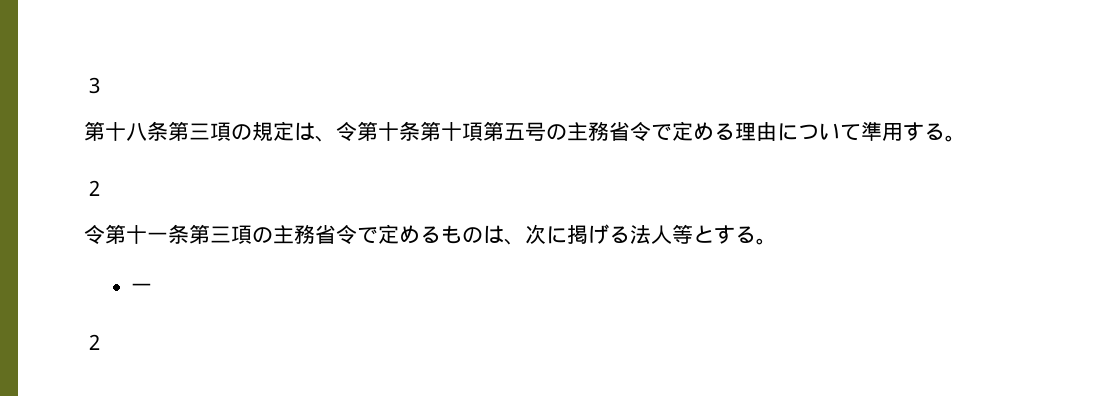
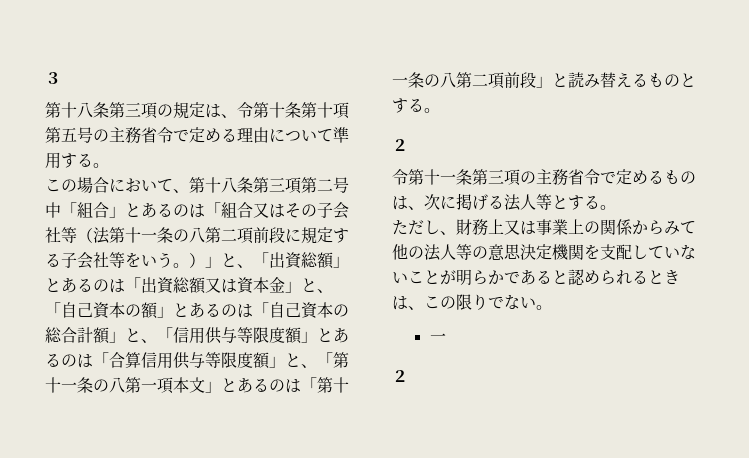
(966, 138) none -> [45,177,349,194] [45,202,349,219] [45,227,349,244] [45,252,349,269] [45,277,333,294] [45,302,349,319] [45,327,349,344] [45,352,349,369] [45,377,349,394] [392,72,696,89] [392,98,440,113] // この場合において、第十八条第三項第二号中「組合」とあるのは「組合又はその子会社等（法第十一条の八第二項前段に規定する子会社等をいう。）」と、「出資総額」とあるのは「出資総額又は資本金」と、「自己資本の額」とあるのは「自己資本の総合計額」と、「信用供与等限度額」とあるのは「合算信用供与等限度額」と、「第十一条の八第一項本文」とあるのは「第十一条の八第二項前段」と読み替えるものとする。
(777, 241) none -> [392,219,696,235] [392,244,696,261] [392,269,680,286] [392,294,552,310] // ただし、財務上又は事業上の関係からみて他の法人等の意思決定機関を支配していないことが明らかであると認められるときは、この限りでない。

